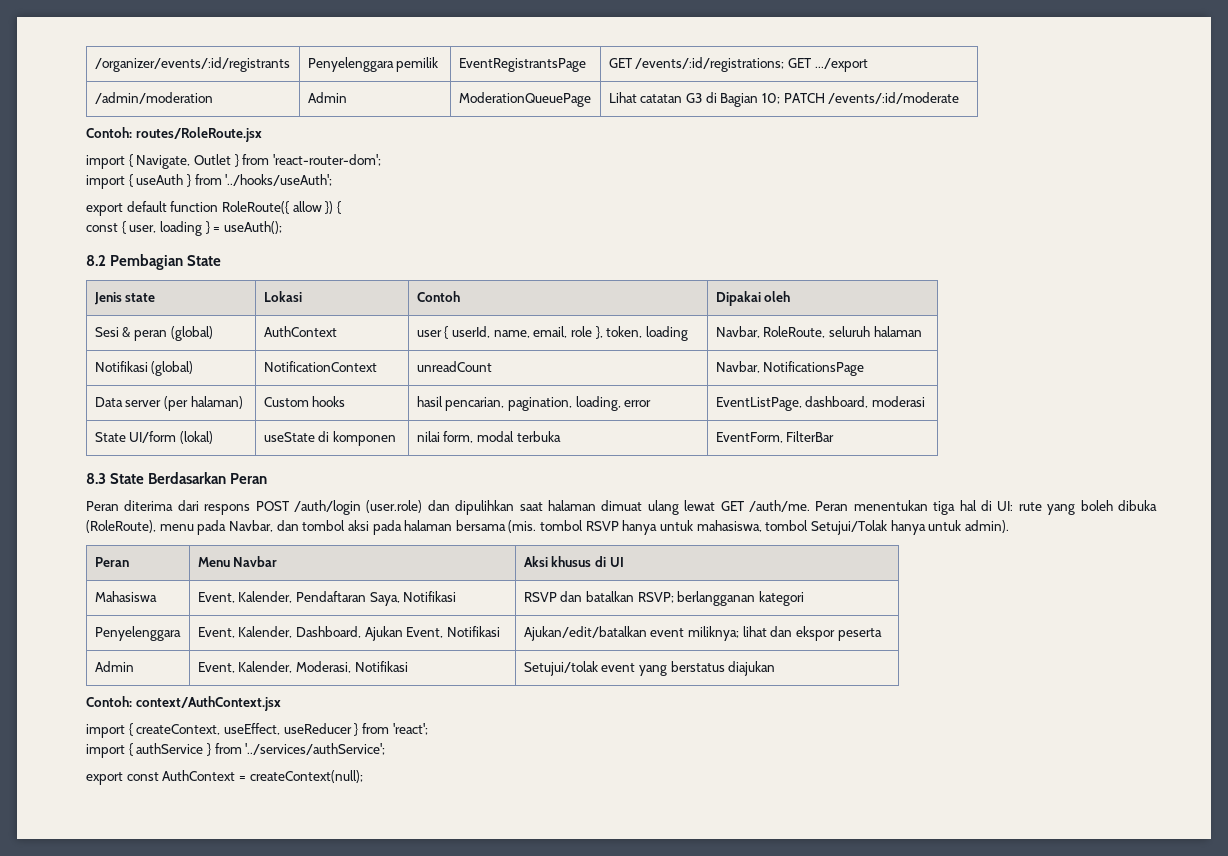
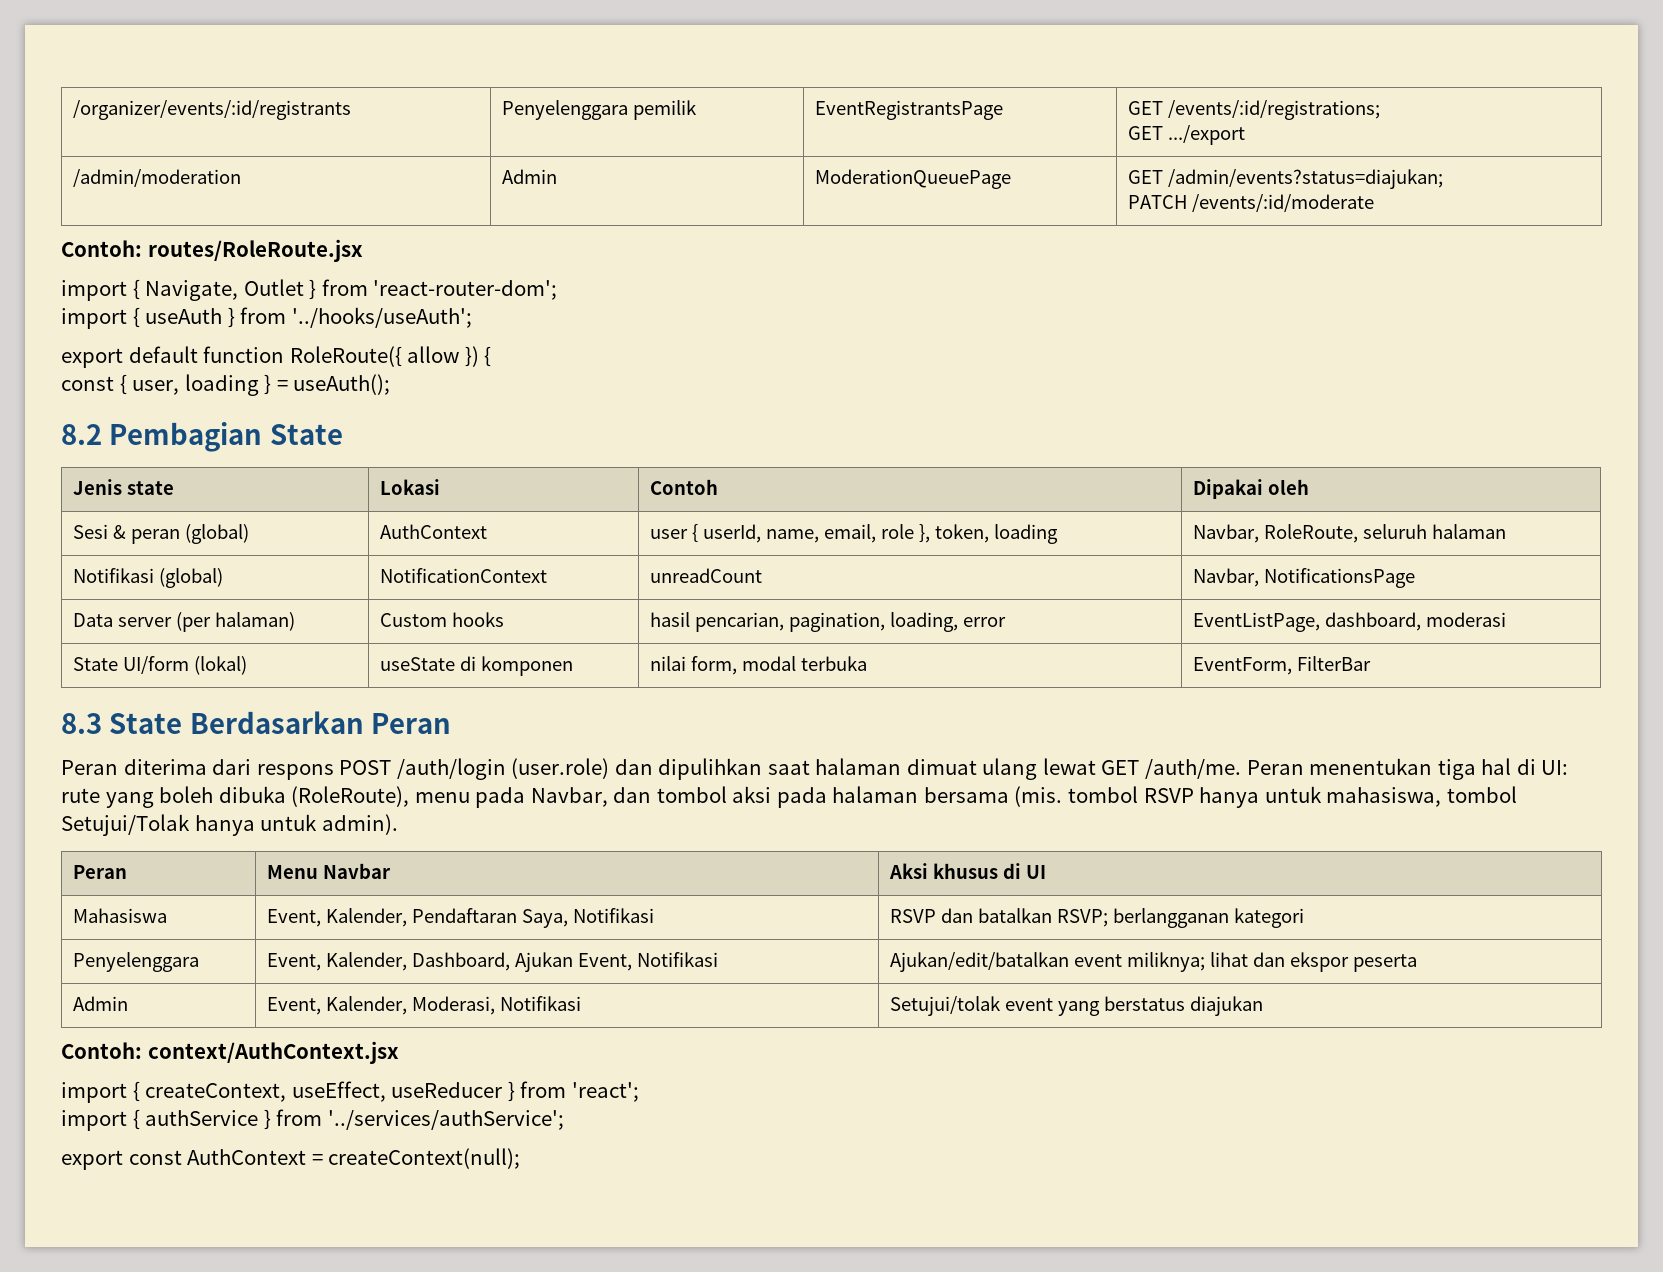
(785, 64) none -> (1380, 110) //
[608,92,781,107] Lihat catatan G3 di Bagian 10; -> [1127,169,1443,189] GET /admin/events?status=diajukan; //

